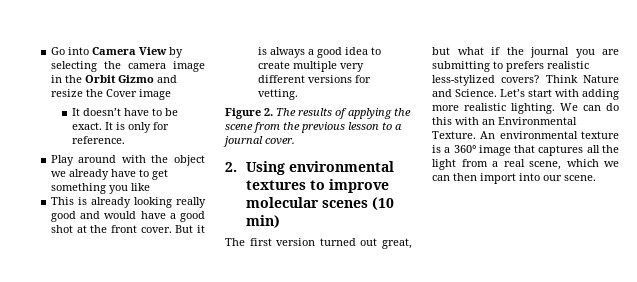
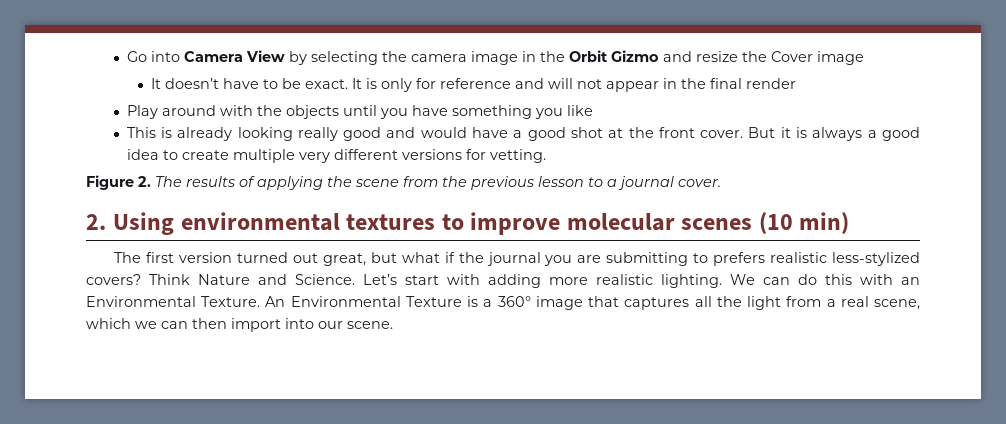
[71,136,125,144] [50,155,206,166] [50,169,168,180] reference. // Play around with the object we already have to get -> [440,78,797,92] [126,105,448,119] reference and will not appear in the final render // Play around with the objects until you have
[499,131,619,139] environmental texture -> [290,296,462,307] Environmental Texture

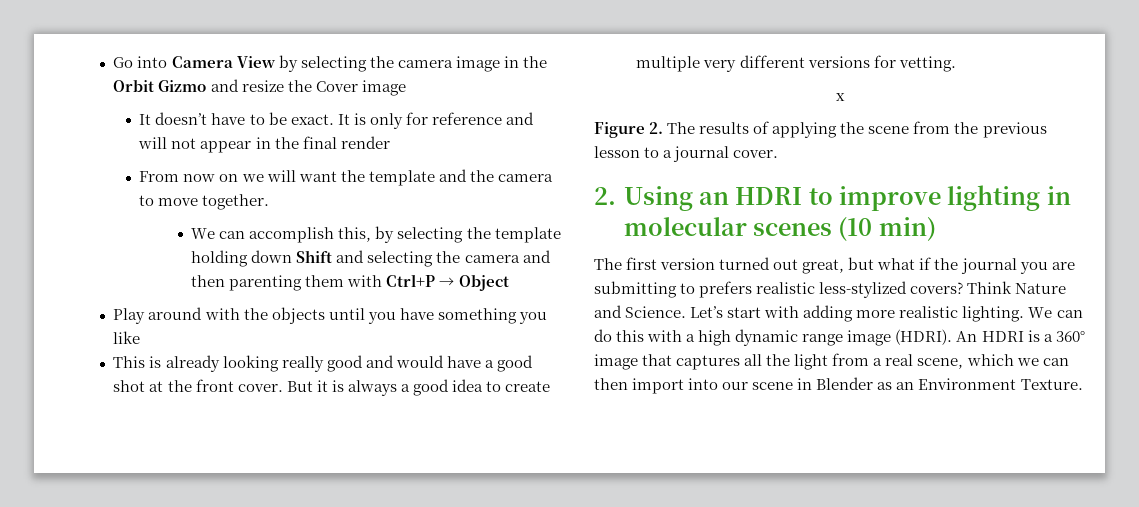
(797, 83) none -> [139,169,553,186] [139,194,270,210] [191,226,561,243] [191,250,551,267] [191,274,509,291] // From now on we will want the template and the camera to move together. // We can accomplish this, by selecting the template holding down Shift and selecting the camera and then parenting them with Ctrl+P → Object
(546, 156) none -> [836,93,845,101] // x
[180,212,561,235] environmental textures to improve -> [698,185,1071,211] an HDRI to improve lighting in
[901,277,920,285] [86,296,462,307] an Environmental Texture. An Environmental Texture -> [686,329,1024,346] a high dynamic range image (HDRI). An HDRI
[347,321,393,329] scene. -> [752,377,1083,390] scene in Blender as an Environment Texture.

